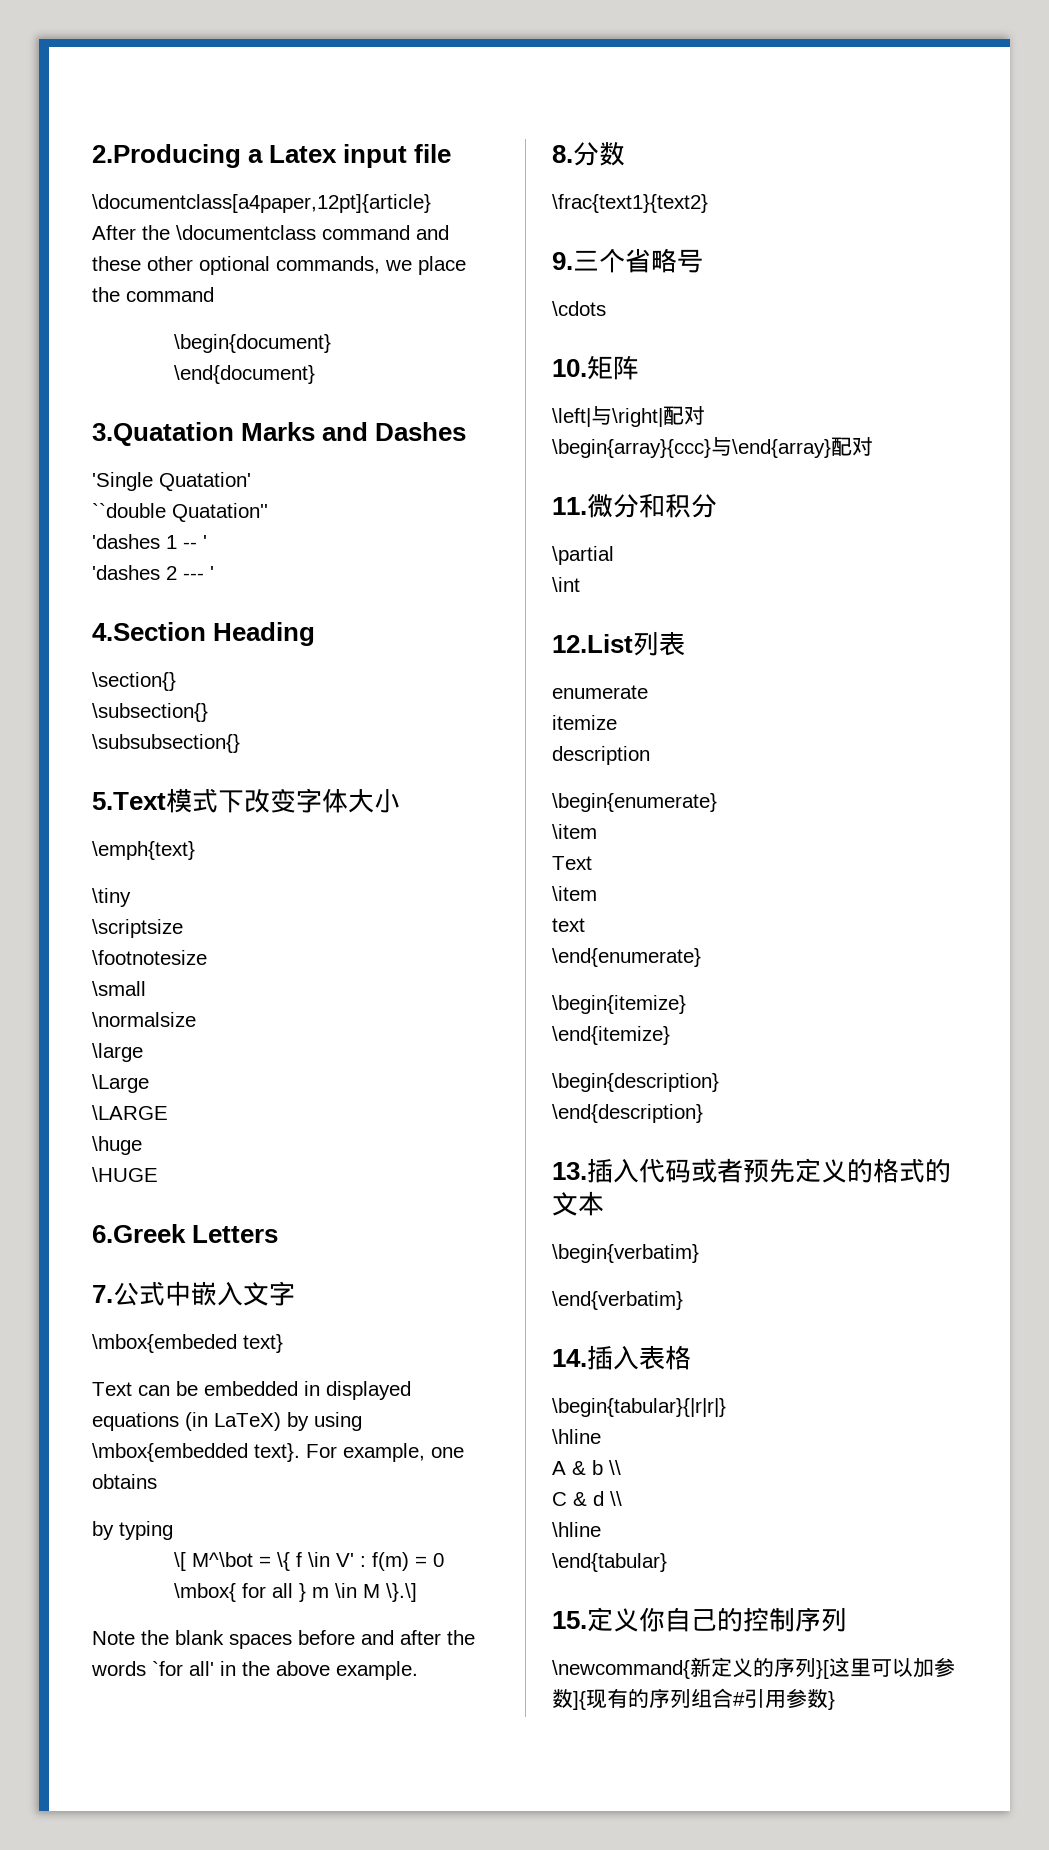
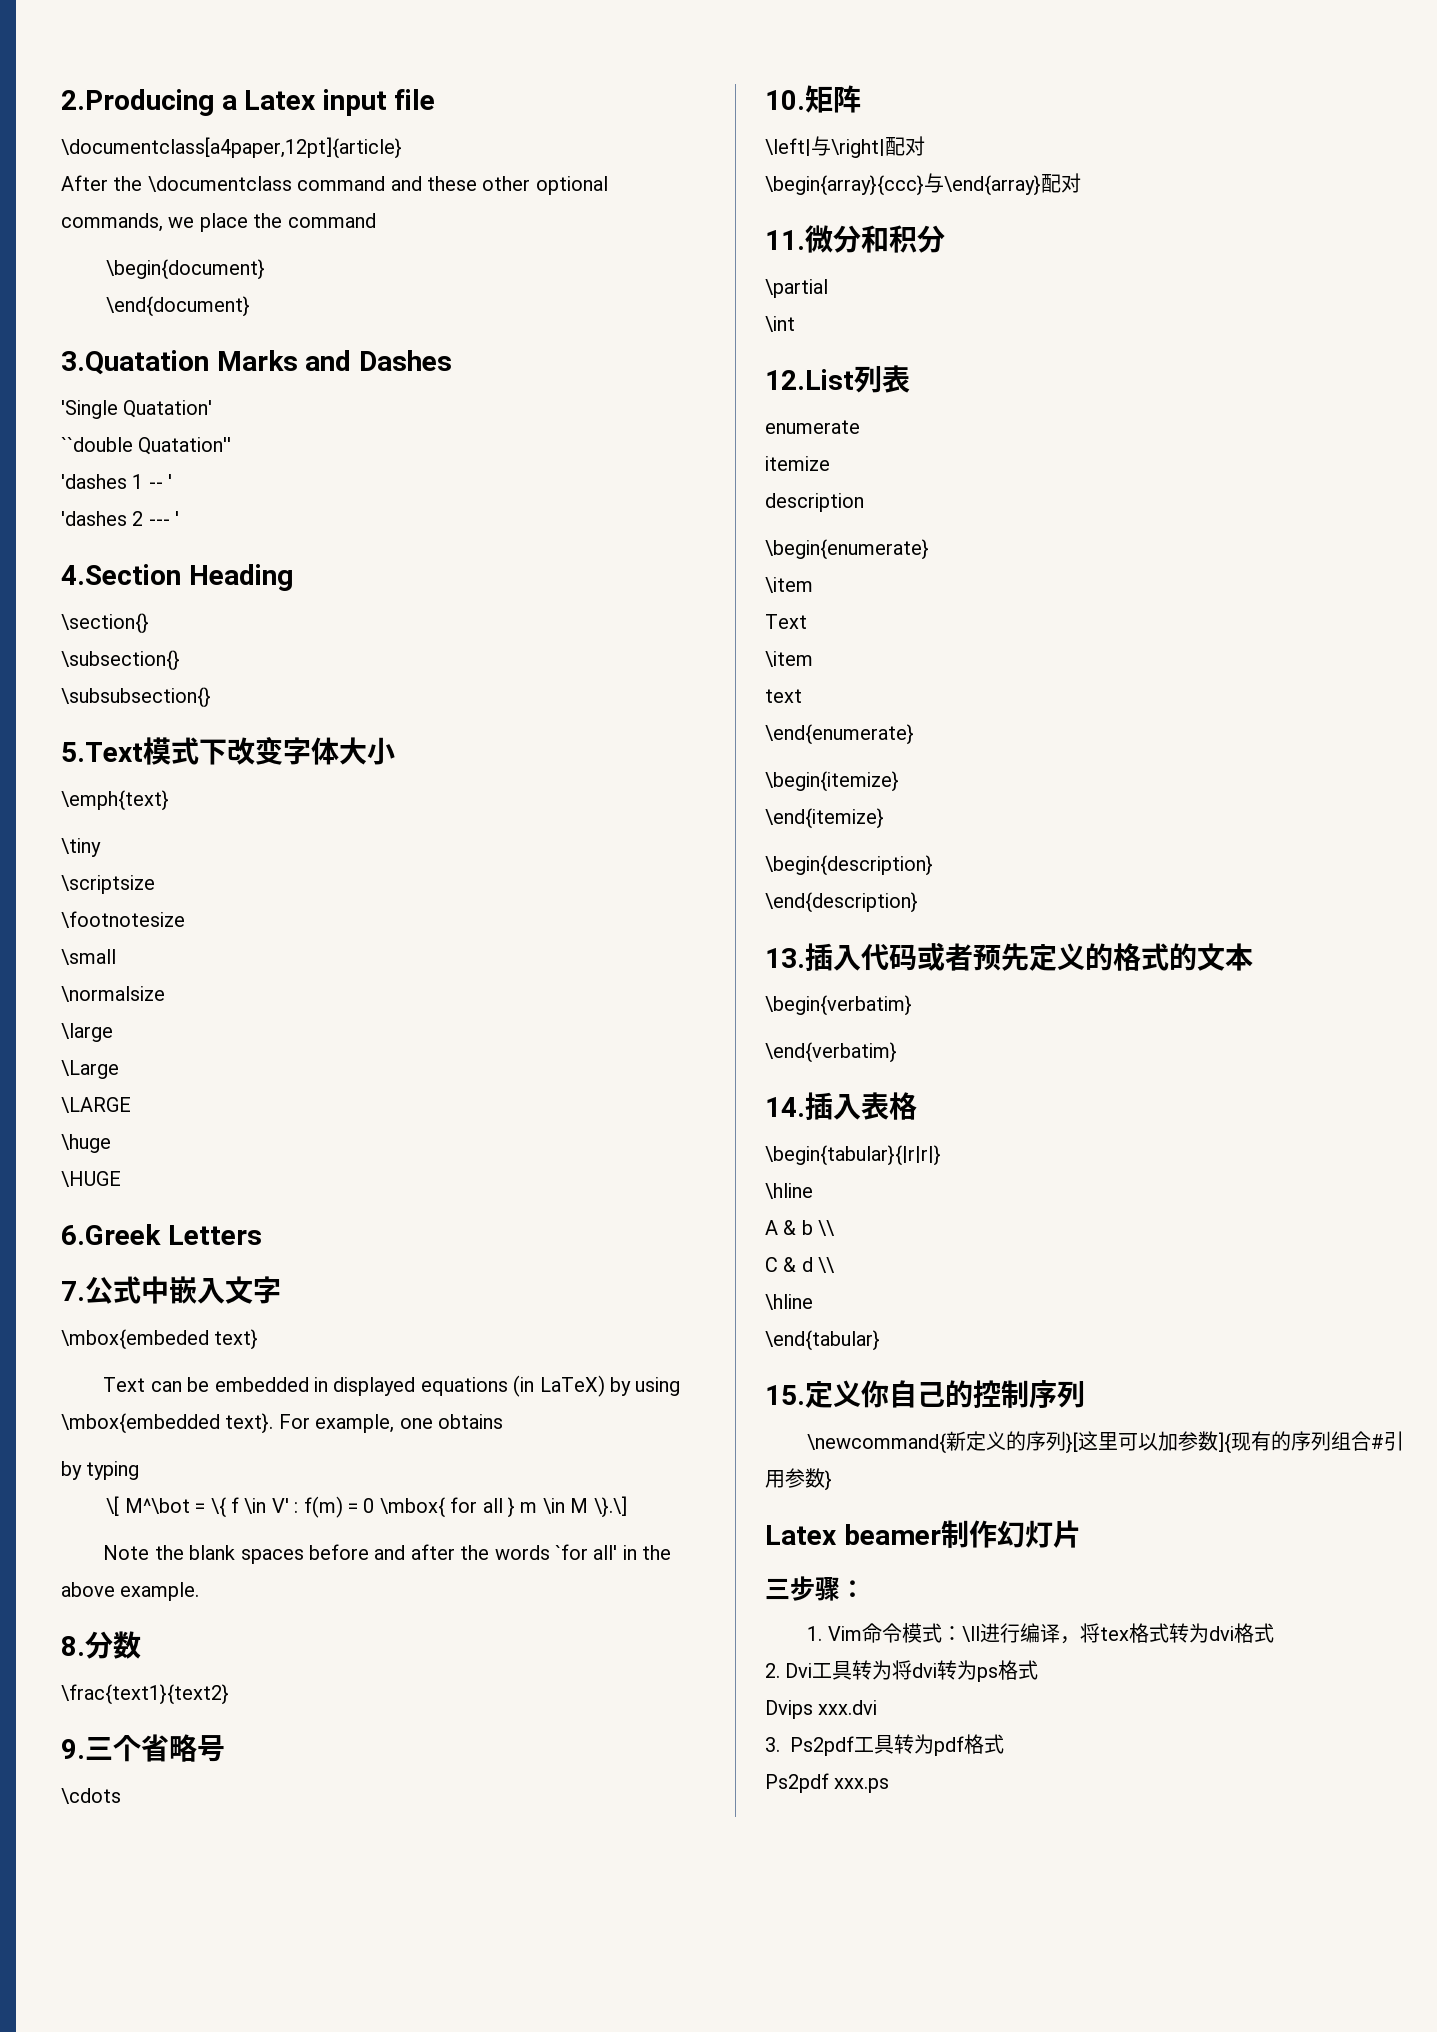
(835, 1700) none -> [765,1520,1081,1548] [765,1576,865,1601] [807,1623,1274,1644] [765,1660,1039,1682] [765,1700,878,1719] [765,1734,1004,1756] [765,1773,890,1793] // Latex beamer制作幻灯片 // 三步骤： // 1. Vim命令模式：\ll进行编译，将tex格式转为dvi格式 // 2. Dvi工具转为将dvi转为ps格式 // Dvips xxx.dvi // 3. Ps2pdf工具转为pdf格式 // Ps2pdf xxx.ps

